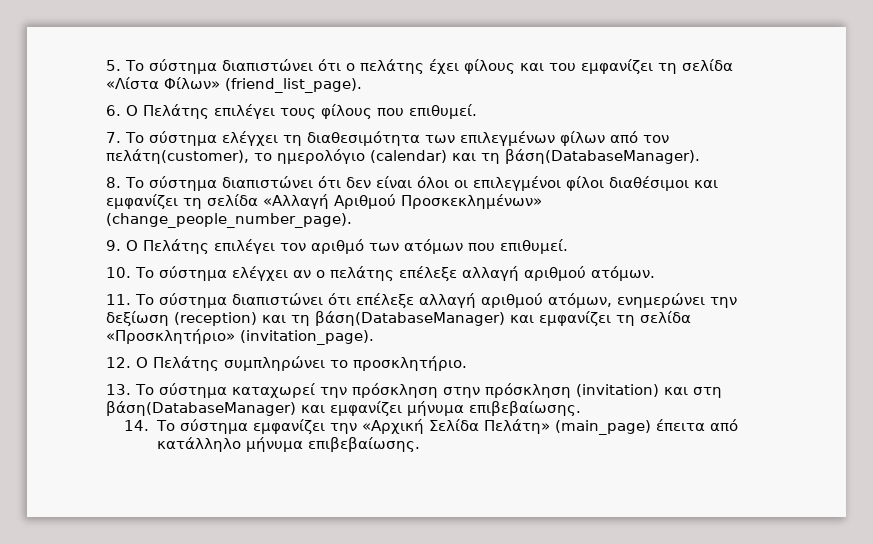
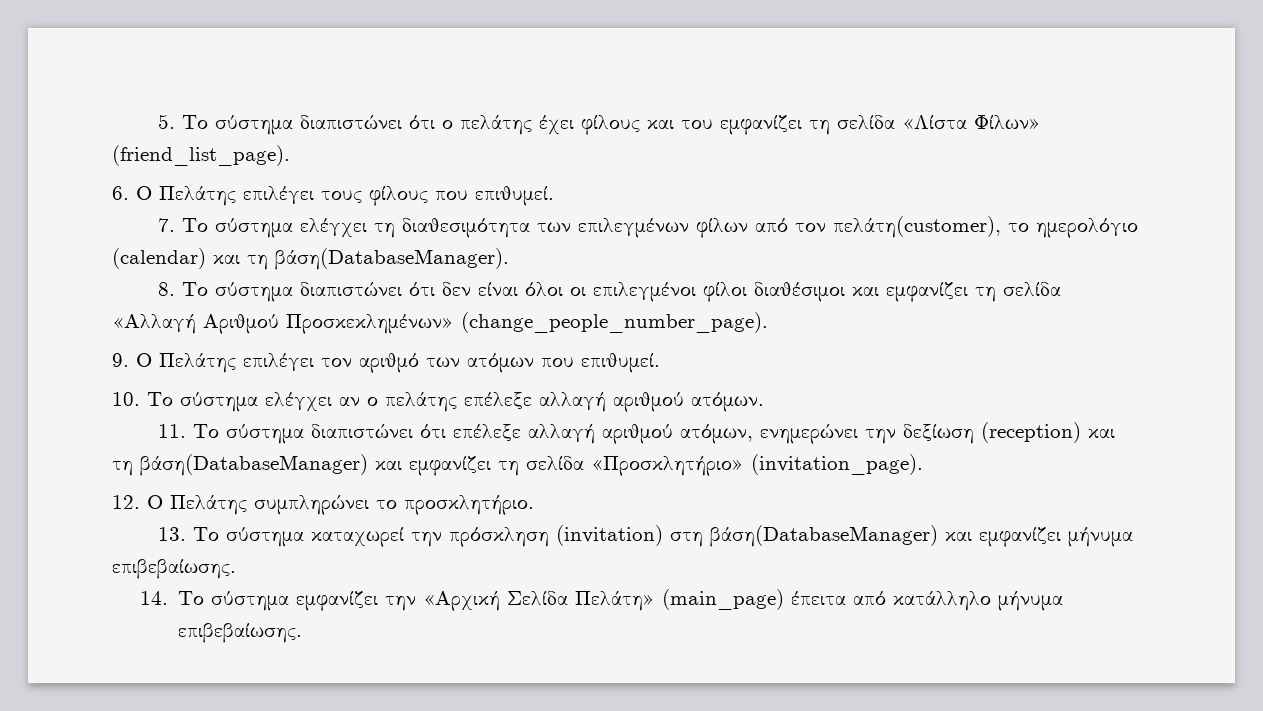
[443,383,688,398] στην πρόσκληση (invitation) και -> [555,525,663,546] (invitation)

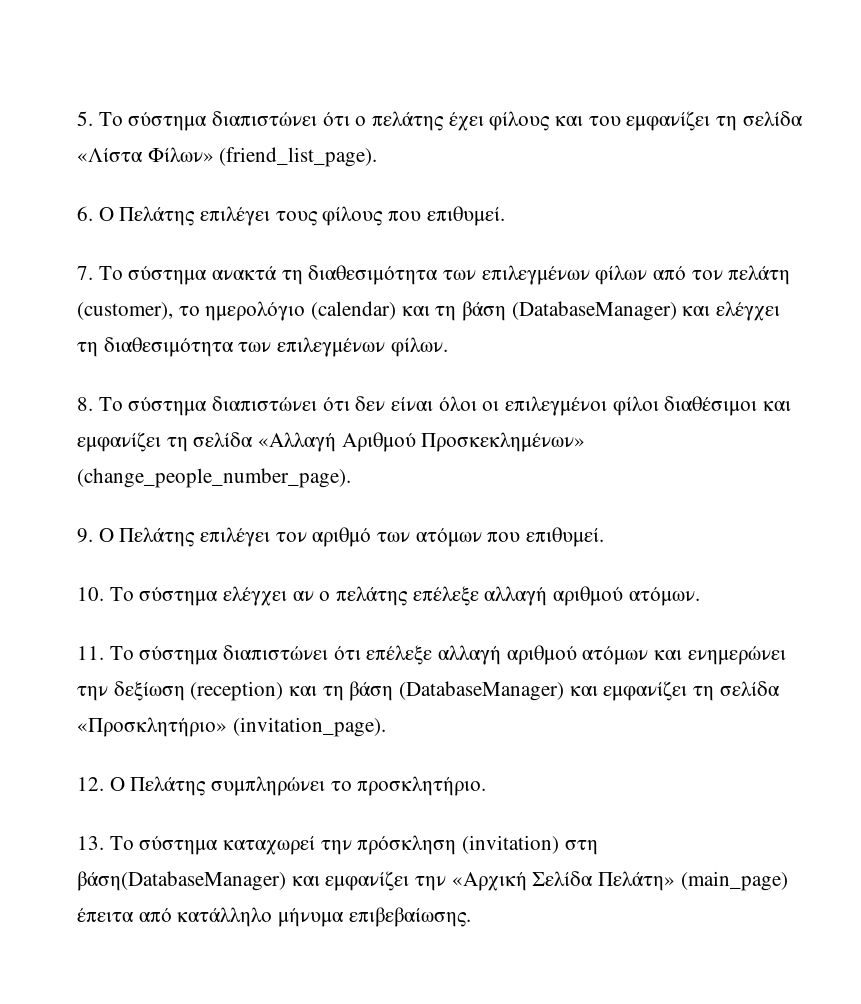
[299,218,367,237] ελέγχει -> [212,266,278,280] ανακτά
[832,216,1001,238] πελάτη(customer), -> [728,265,791,285] [77,302,173,320] πελάτη (customer),
[275,248,509,270] βάση(DatabaseManager). -> [462,301,781,321] [77,337,448,357] βάση (DatabaseManager) και ελέγχει τη διαθεσιμότητα των επιλεγμένων φίλων.
[679,424,753,444] ατόμων, -> [582,646,683,665] ατόμων και
[140,454,368,476] βάση(DatabaseManager) -> [349,681,565,701] βάση (DatabaseManager)
[1067,527,1133,547] [112,559,236,579] [139,591,378,611] μήνυμα επιβεβαίωσης. // 14. Το σύστημα εμφανίζει -> (410, 881) none

